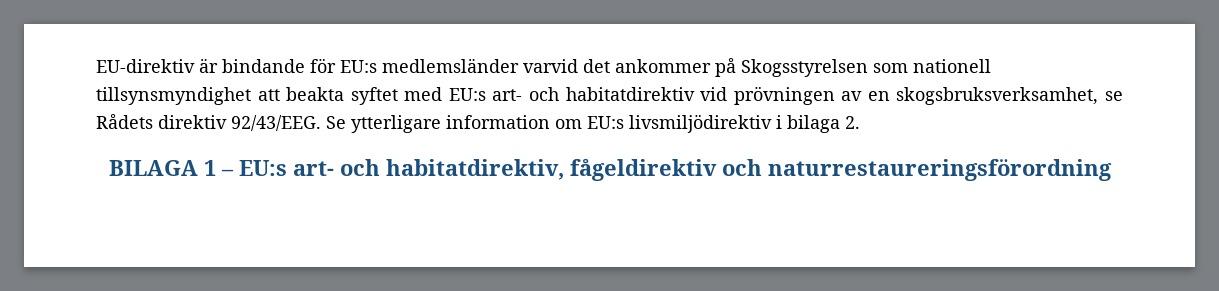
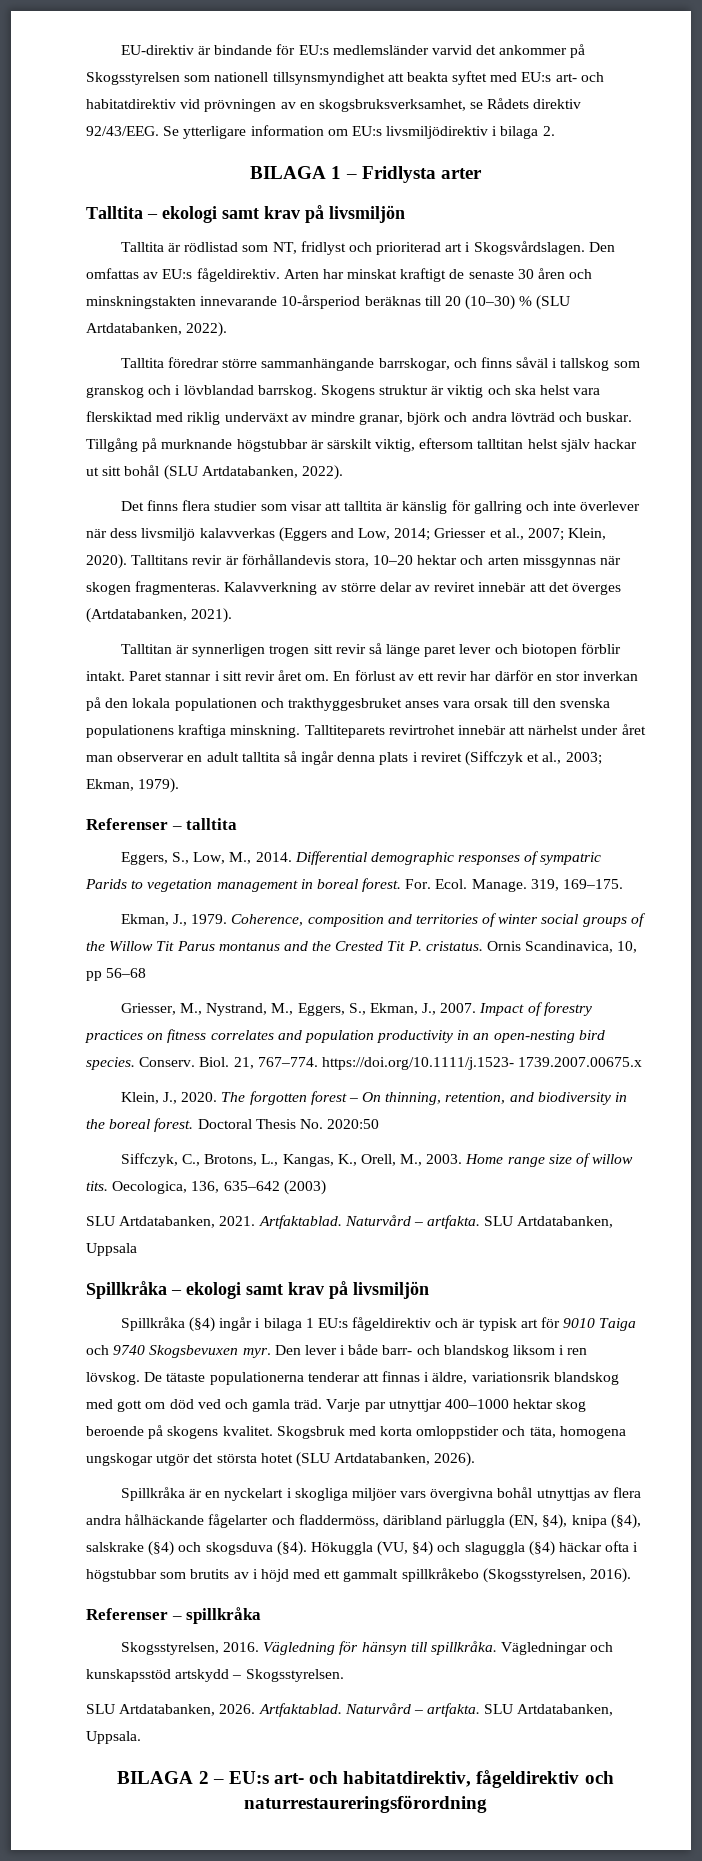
(234, 172) none -> [361,166,482,183] [86,205,405,223] [120,241,615,255] [86,268,593,282] [86,295,571,310] [86,322,228,337] [120,357,640,371] [86,385,601,398] [86,411,633,425] [86,438,638,452] [86,465,343,480] [120,500,641,514] [86,527,607,542] [86,554,622,569] [86,581,622,595] [86,608,233,623] [120,643,621,657] [86,670,639,681] [86,697,611,711] [86,724,646,738] [86,751,602,766] [86,778,180,793] [86,818,238,830] [120,851,602,865] [85,878,624,892] [120,913,646,927] [86,941,638,953] [86,968,147,981] [120,1002,592,1016] [85,1029,605,1043] [86,1057,643,1070] [120,1091,627,1105] [86,1118,380,1132] [120,1153,634,1167] [86,1180,326,1195] [86,1215,614,1229] [86,1243,137,1256] [86,1281,429,1299] [120,1317,637,1332] [86,1344,588,1358] [86,1371,619,1385] [86,1399,587,1412] [86,1425,626,1439] [86,1452,476,1467] [120,1487,641,1501] [86,1514,641,1529] [86,1541,639,1556] [86,1568,632,1583] [86,1607,262,1624] [120,1641,614,1655] [86,1669,344,1682] [86,1703,614,1717] [86,1731,141,1744] [117,1771,224,1784] Fridlysta arter // Talltita – ekologi samt krav på livsmiljön // Talltita är rödlistad som NT, fridlyst och prioriterad art i Skogsvårdslagen. Den omfattas av EU:s fågeldirektiv. Arten har minskat kraftigt de senaste 30 åren och minskningstakten innevarande 10-årsperiod beräknas till 20 (10–30) % (SLU Artdatabanken, 2022). // Talltita föredrar större sammanhängande barrskogar, och finns såväl i tallskog som granskog och i lövblandad barrskog. Skogens struktur är viktig och ska helst vara flerskiktad med riklig underväxt av mindre granar, björk och andra lövträd och buskar. Tillgång på murknande högstubbar är särskilt viktig, eftersom talltitan helst själv hackar ut sitt bohål (SLU Artdatabanken, 2022). // Det finns flera studier som visar att talltita är känslig för gallring och inte överlever när dess livsmiljö kalavverkas (Eggers and Low, 2014; Griesser et al., 2007; Klein, 2020). Talltitans revir är förhållandevis stora, 10–20 hektar och arten missgynnas när skogen fragmenteras. Kalavverkning av större delar av reviret innebär att det överges (Artdatabanken, 2021). // Talltitan är synnerligen trogen sitt revir så länge paret lever och biotopen förblir intakt. Paret stannar i sitt revir året om. En förlust av ett revir har därför en stor inverkan på den lokala populationen och trakthyggesbruket anses vara orsak till den svenska populationens kraftiga minskning. Talltiteparets revirtrohet innebär att närhelst under året man observerar en adult talltita så ingår denna plats i reviret (Siffczyk et al., 2003; Ekman, 1979). // Referenser – talltita // Eggers, S., Low, M., 2014. Differential demographic responses of sympatric Parids to vegetation management in boreal forest. For. Ecol. Manage. 319, 169–175. // Ekman, J., 1979. Coherence, composition and territories of winter social groups of the Willow Tit Parus montanus and the Crested Tit P. cristatus. Ornis Scandinavica, 10, pp 56–68 // Griesser, M., Nystrand, M., Eggers, S., Ekman, J., 2007. Impact of forestry practices on fitness correlates and population productivity in an open-nesting bird species. Conserv. Biol. 21, 767–774. https://doi.org/10.1111/j.1523- 1739.2007.00675.x // Klein, J., 2020. The forgotten forest – On thinning, retention, and biodiversity in the boreal forest. Doctoral Thesis No. 2020:50 // Siffczyk, C., Brotons, L., Kangas, K., Orell, M., 2003. Home range size of willow tits. Oecologica, 136, 635–642 (2003) // SLU Artdatabanken, 2021. Artfaktablad. Naturvård – artfakta. SLU Artdatabanken, Uppsala // Spillkråka – ekologi samt krav på livsmiljön // Spillkråka (§4) ingår i bilaga 1 EU:s fågeldirektiv och är typisk art för 9010 Taiga och 9740 Skogsbevuxen myr. Den lever i både barr- och blandskog liksom i ren lövskog. De tätaste populationerna tenderar att finnas i äldre, variationsrik blandskog med gott om död ved och gamla träd. Varje par utnyttjar 400–1000 hektar skog beroende på skogens kvalitet. Skogsbruk med korta omloppstider och täta, homogena ungskogar utgör det största hotet (SLU Artdatabanken, 2026). // Spillkråka är en nyckelart i skogliga miljöer vars övergivna bohål utnyttjas av flera andra hålhäckande fågelarter och fladdermöss, däribland pärluggla (EN, §4), knipa (§4), salskrake (§4) och skogsduva (§4). Hökuggla (VU, §4) och slaguggla (§4) häckar ofta i högstubbar som brutits av i höjd med ett gammalt spillkråkebo (Skogsstyrelsen, 2016). // Referenser – spillkråka // Skogsstyrelsen, 2016. Vägledning för hänsyn till spillkråka. Vägledningar och kunskapsstöd artskydd – Skogsstyrelsen. // SLU Artdatabanken, 2026. Artfaktablad. Naturvård – artfakta. SLU Artdatabanken, Uppsala. // BILAGA 2 –

